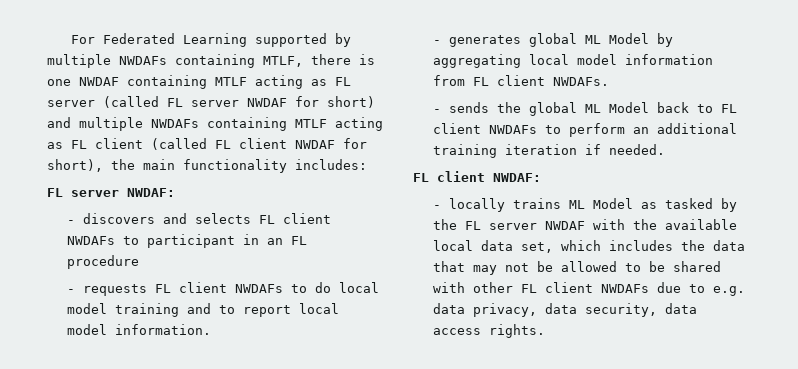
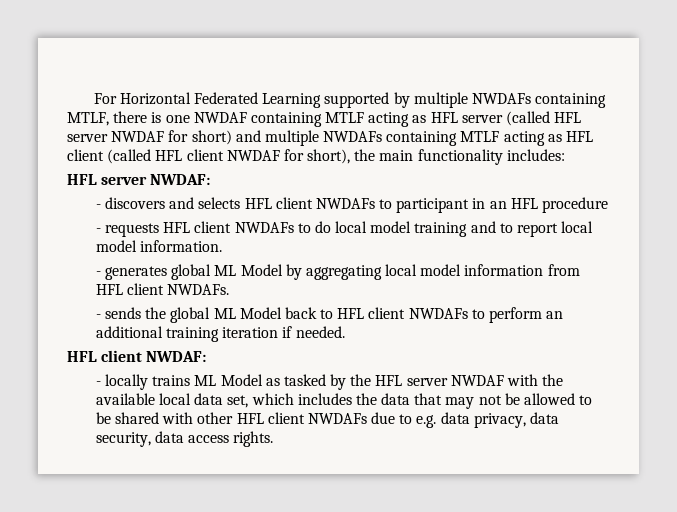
(96, 39) none -> [119,92,191,105] Horizontal
[335,77,351,86] FL -> [430,112,458,123] HFL
[167,98,183,107] FL -> [554,112,582,123] HFL
[71,140,87,149] FL -> [566,131,594,142] HFL
[215,140,231,149] FL -> [155,150,183,161] HFL
[47,188,63,197] FL -> [67,174,97,185] HFL
[258,215,275,224] FL -> [244,198,272,209] HFL
[290,236,307,245] FL -> [510,198,538,209] HFL
[154,284,171,293] FL -> [163,222,191,233] HFL
[472,77,489,86] FL -> [95,284,123,295] HFL
[720,104,737,113] FL -> [337,308,365,319] HFL
[413,173,429,182] FL -> [67,351,97,362] HFL
[464,221,481,230] FL -> [375,375,403,386] HFL
[520,284,537,293] FL -> [236,413,264,424] HFL

